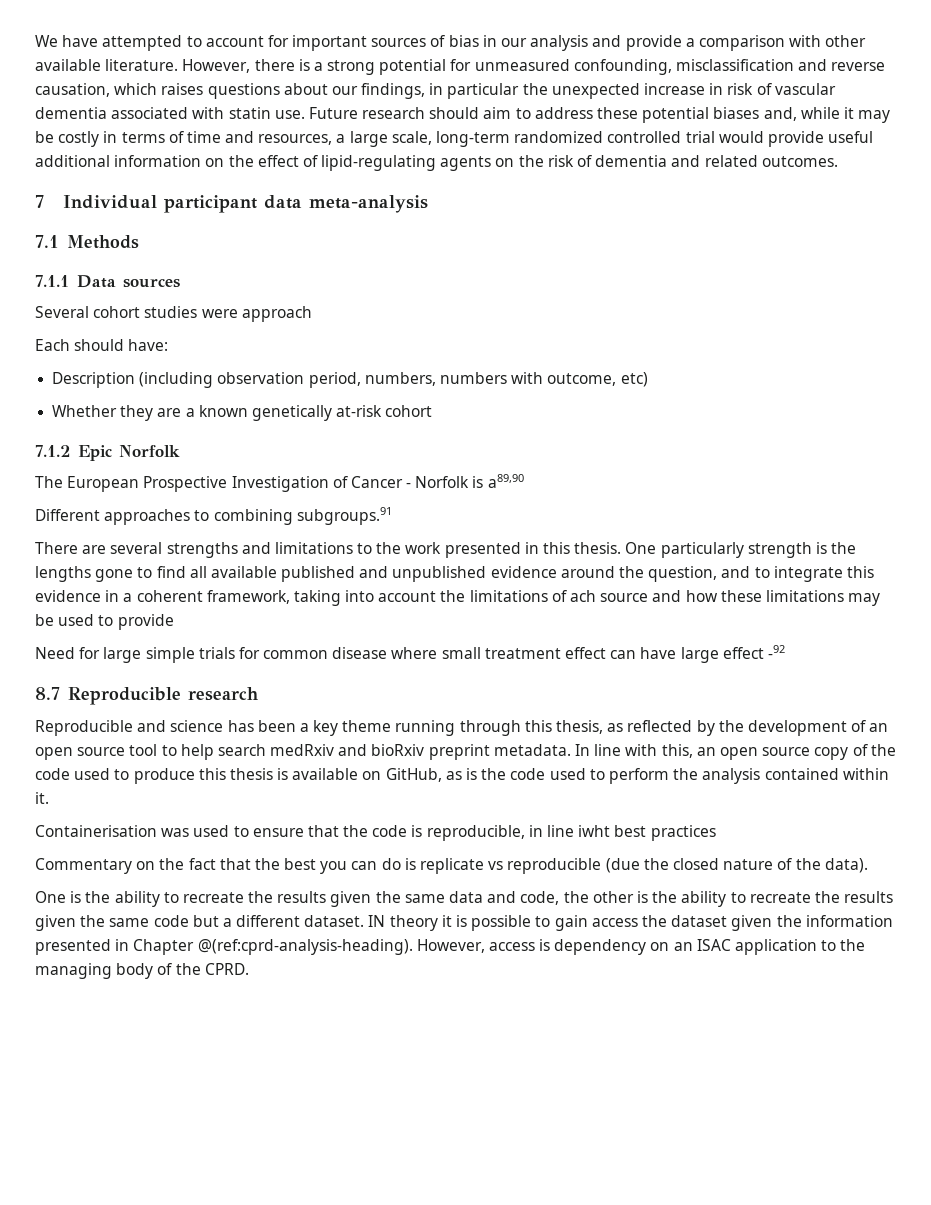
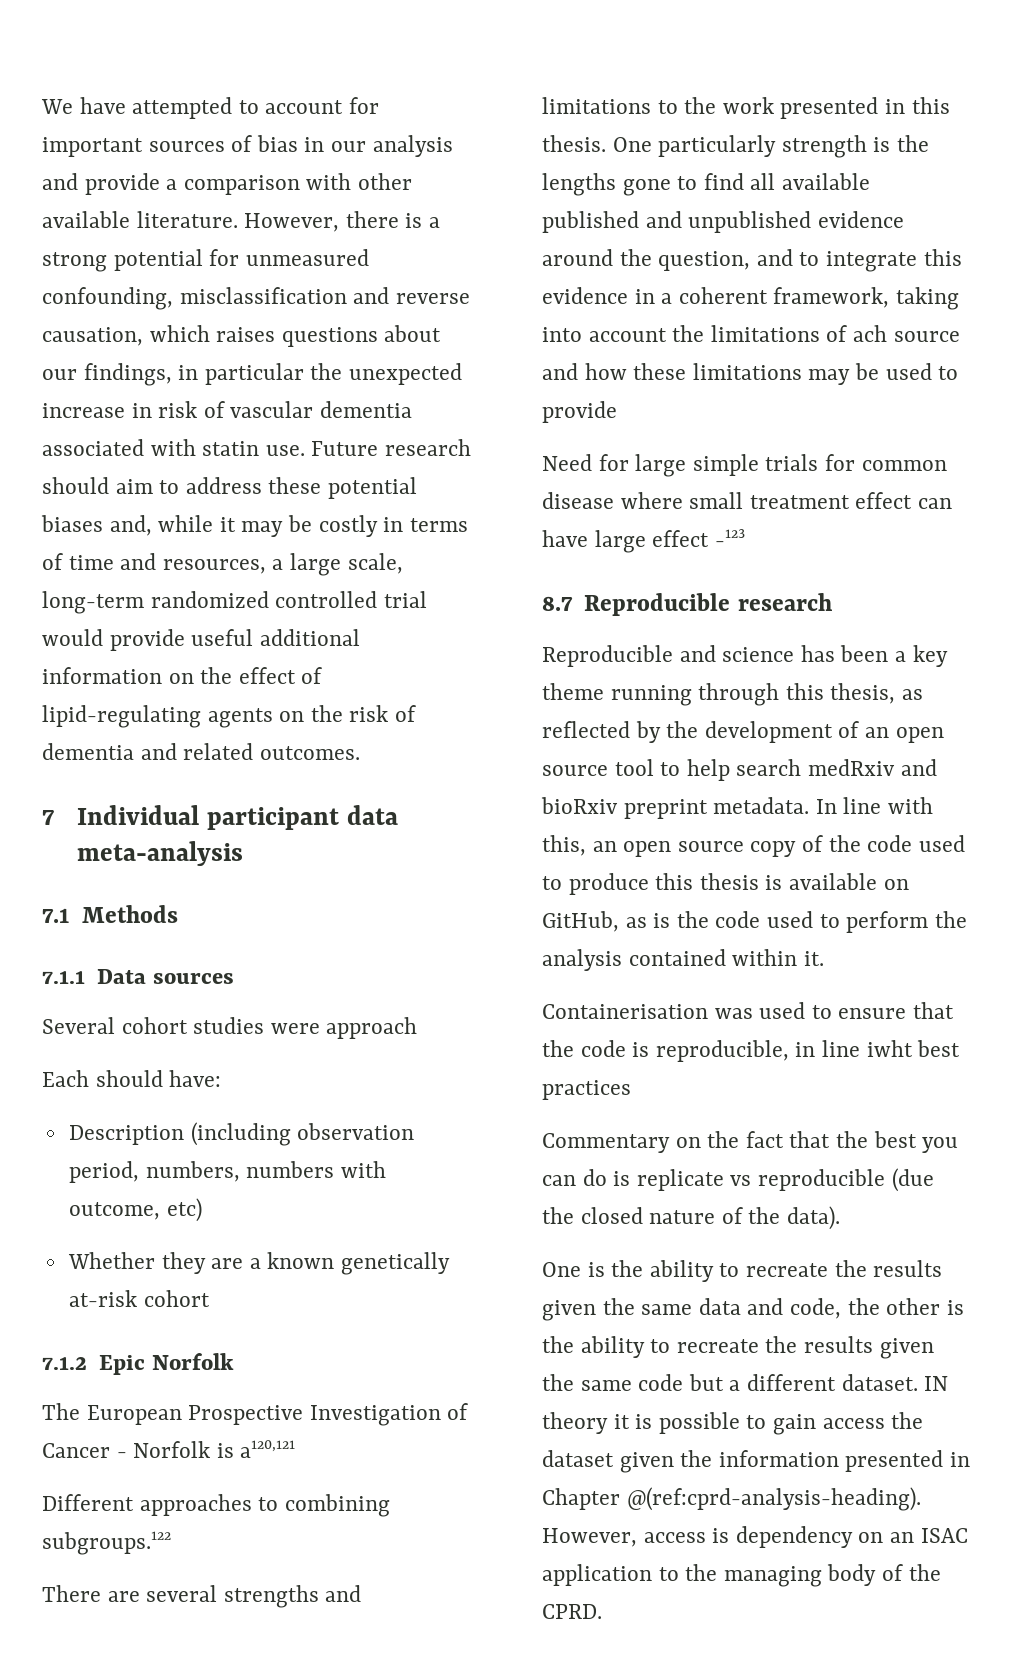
[487,474,524,488] a89,90 -> [240,1440,296,1458] a120,121
[296,507,392,525] subgroups.91 -> [42,1531,171,1555] subgroups.122
[767,645,785,659] -92 -> [714,529,745,547] -123

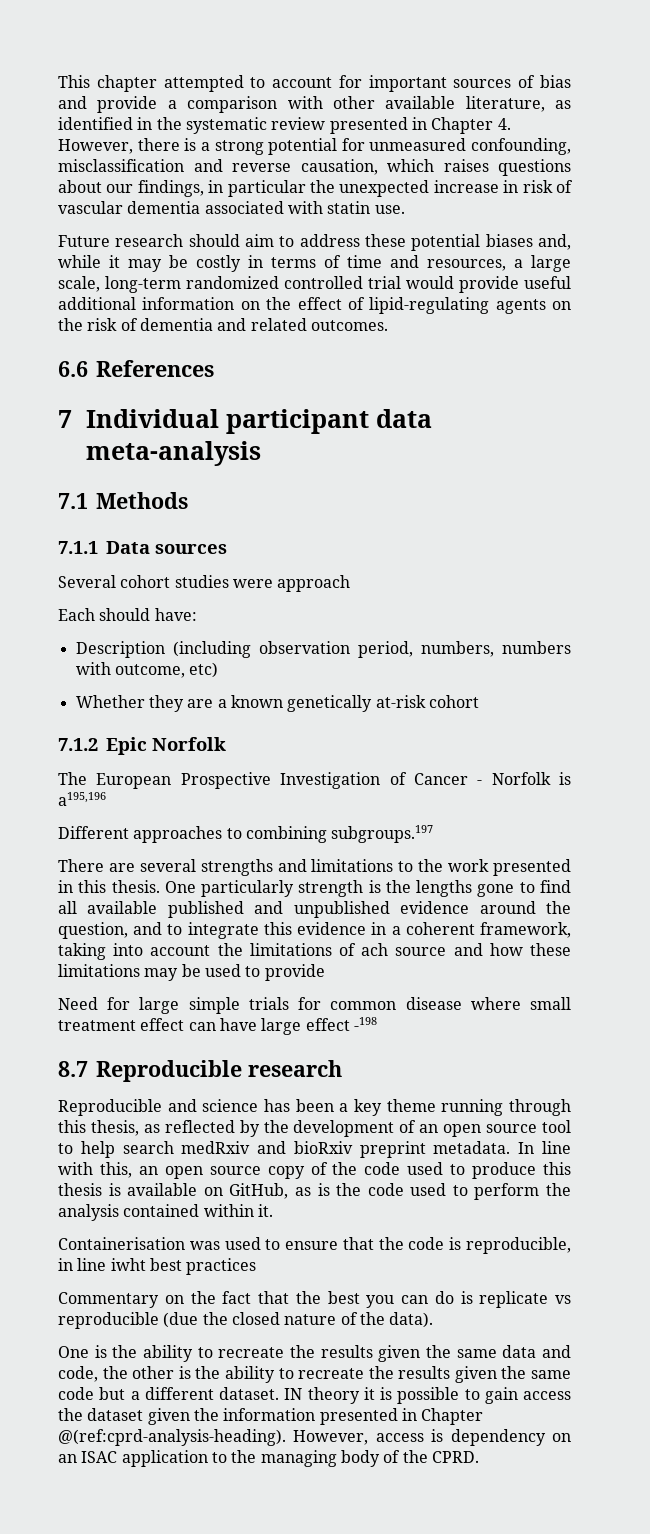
[41,97,126,114] We have -> [58,75,157,92] This chapter
[304,135,453,157] in our analysis -> (571, 81) none
[136,211,238,228] literature. -> [465,96,571,112] [58,117,511,134] literature, as identified in the systematic review presented in Chapter 4.
(305, 450) none -> (405, 209) //
(360, 753) none -> [58,360,214,377] // 6.6 References
[240,1440,296,1458] a120,121 -> [58,792,106,806] a195,196
[42,1531,171,1555] subgroups.122 -> [331,825,434,843] subgroups.197
[714,529,745,547] -123 -> [353,1017,377,1031] -198

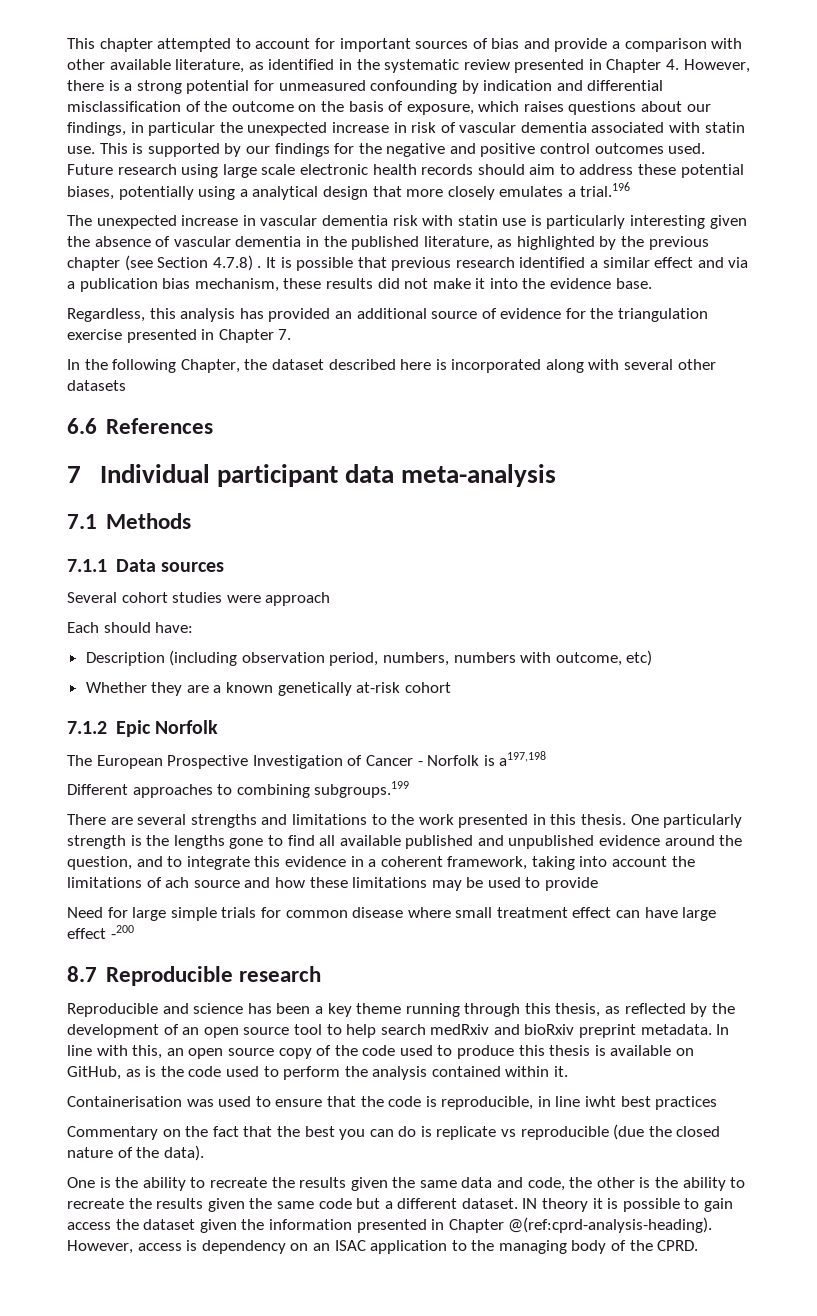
[471,138,571,155] [58,159,378,175] confounding, misclassification and reverse causation, -> [370,80,664,94] [67,101,474,115] confounding by indication and differential misclassification of the outcome on the basis of exposure,
[58,234,184,247] // Future research -> [99,143,706,157] [67,164,474,178] This is supported by our findings for the negative and positive control outcomes used. Future research using large scale electronic health records
[485,234,571,250] [58,255,571,272] [58,276,571,293] [58,297,571,314] [58,318,388,331] biases and, while it may be costly in terms of time and resources, a large scale, long-term randomized controlled trial would provide useful additional information on the effect of lipid-regulating agents on the risk of dementia and related outcomes. -> [67,182,631,200] [67,215,747,229] [67,236,709,250] [67,255,749,271] [67,278,652,292] [67,308,709,322] [67,329,292,343] [67,359,716,373] [67,380,126,391] biases, potentially using a analytical design that more closely emulates a trial.196 // The unexpected increase in vascular dementia risk with statin use is particularly interesting given the absence of vascular dementia in the published literature, as highlighted by the previous chapter (see Section 4.7.8) . It is possible that previous research identified a similar effect and via a publication bias mechanism, these results did not make it into the evidence base. // Regardless, this analysis has provided an additional source of evidence for the triangulation exercise presented in Chapter 7. // In the following Chapter, the dataset described here is incorporated along with several other datasets
[58,792,106,806] a195,196 -> [499,751,547,766] a197,198
[331,825,434,843] subgroups.197 -> [314,781,410,798] subgroups.199
[353,1017,377,1031] -198 -> [110,925,134,939] -200

